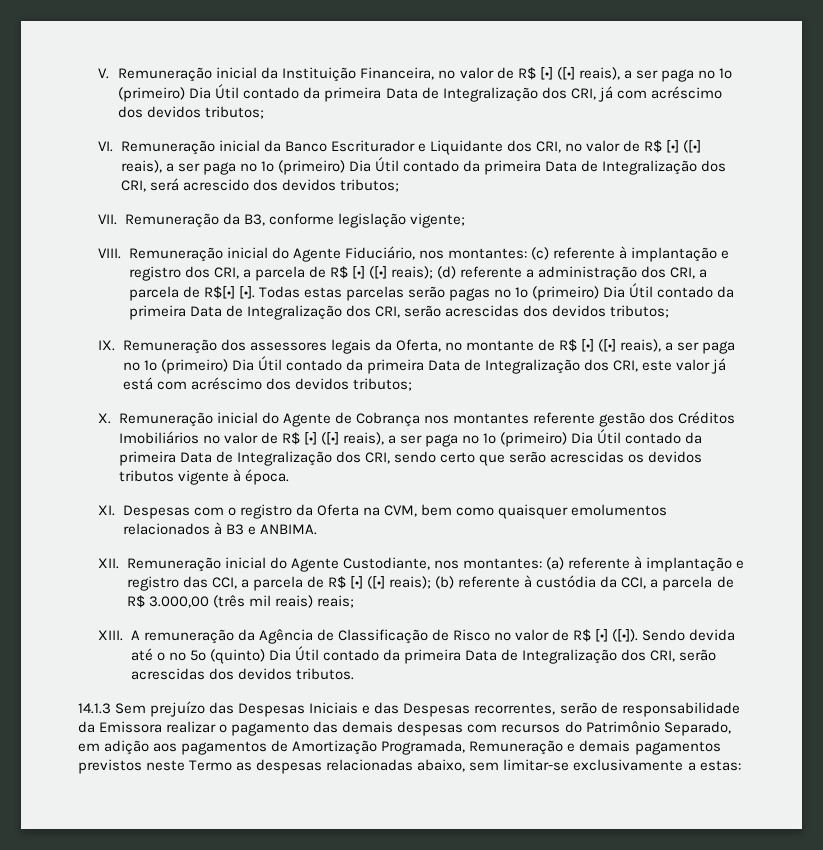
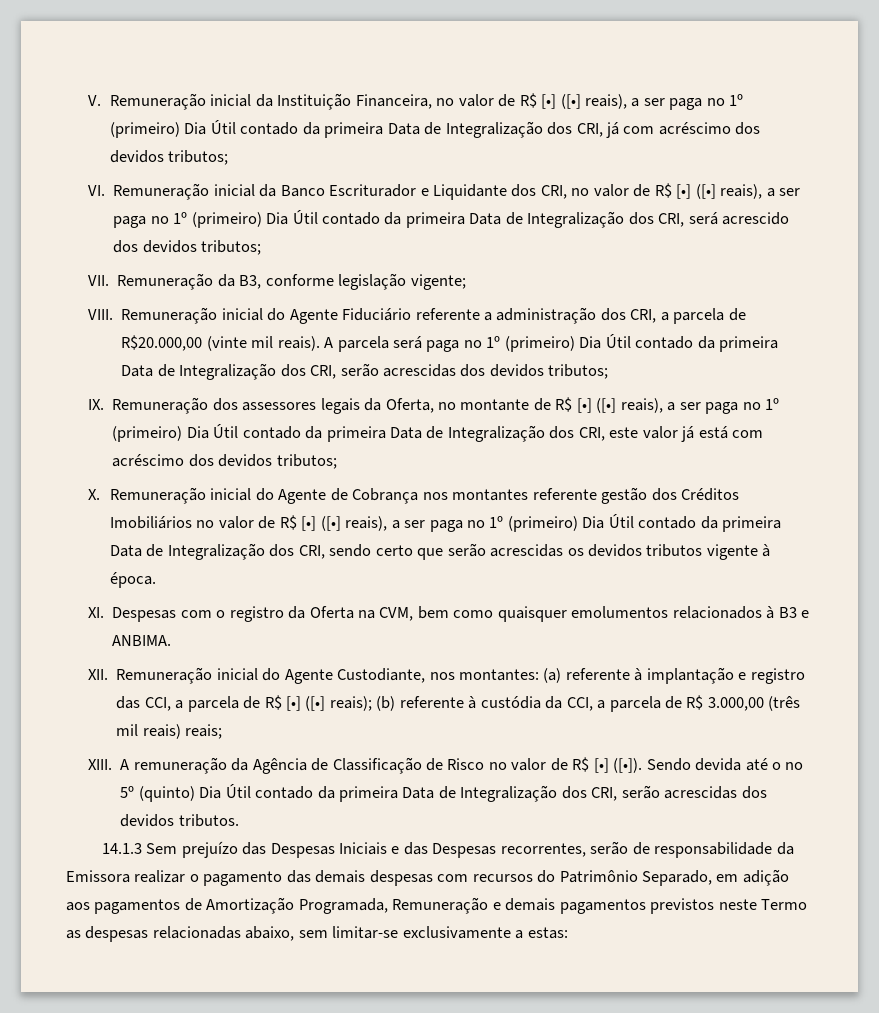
[344,246,730,262] [128,266,457,281] Fiduciário, nos montantes: (c) referente à implantação e registro dos CRI, a parcela de R$ [•] ([•] reais); (d) -> [342,308,412,321] Fiduciário
[203,286,491,301] R$[•] [•]. Todas estas parcelas serão pagas -> [121,335,460,352] R$20.000,00 (vinte mil reais). A parcela será paga

